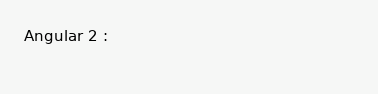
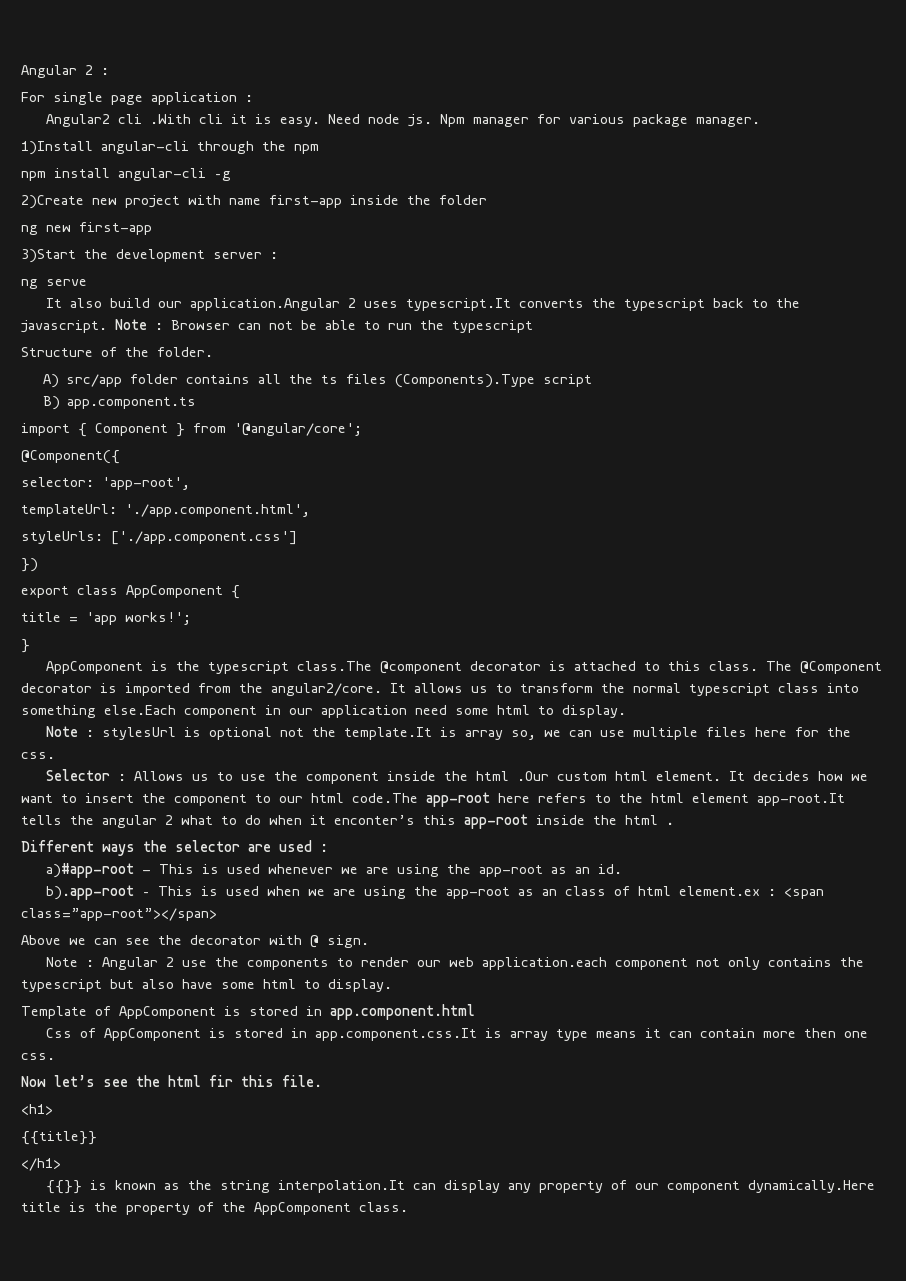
(108, 37) none -> [21,92,253,105] [45,114,760,127] [21,141,319,155] [21,168,231,181] [21,195,487,209] [21,222,152,235] [21,249,278,263] [21,279,87,289] [45,298,800,311] [21,319,533,333] [21,347,213,357] [42,374,593,388] [42,396,197,410] [21,423,362,437] [21,450,120,464] [21,477,190,490] [21,504,310,517] [21,531,297,545] [21,558,38,572] [21,585,240,599] [21,612,191,625] [21,639,30,653] [45,661,882,674] [21,683,859,696] [21,705,626,718] [45,726,851,740] [21,752,55,759] [45,769,868,784] [21,792,845,807] [21,814,674,829] [21,840,328,856] [45,863,622,878] [45,885,824,900] [21,908,217,921] [21,935,369,948] [45,957,864,970] [21,979,392,992] [21,1004,475,1020] [45,1028,868,1041] [21,1053,55,1060] [21,1075,322,1087] [21,1104,53,1115] [21,1131,97,1145] [21,1158,61,1171] [45,1180,875,1194] [21,1202,408,1215] // For single page application : // Angular2 cli .With cli it is easy. Need node js. Npm manager for various package manager. // 1)Install angular-cli through the npm // npm install angular-cli –g // 2)Create new project with name first-app inside the folder // ng new first-app // 3)Start the development server : // ng serve // It also build our application.Angular 2 uses typescript.It converts the typescript back to the javascript. Note : Browser can not be able to run the typescript // Structure of the folder. // A) src/app folder contains all the ts files (Components).Type script // B) app.component.ts // import { Component } from '@angular/core'; // @Component({ // selector: 'app-root', // templateUrl: './app.component.html', // styleUrls: ['./app.component.css'] // }) // export class AppComponent { // title = 'app works!'; // } // AppComponent is the typescript class.The @component decorator is attached to this class. The @Component decorator is imported from the angular2/core. It allows us to transform the normal typescript class into something else.Each component in our application need some html to display. // Note : stylesUrl is optional not the template.It is array so, we can use multiple files here for the css. // Selector : Allows us to use the component inside the html .Our custom html element. It decides how we want to insert the component to our html code.The app-root here refers to the html element app-root.It tells the angular 2 what to do when it enconter’s this app-root inside the html . // Different ways the selector are used : // a)#app-root - This is used whenever we are using the app-root as an id. // b).app-root – This is used when we are using the app-root as an class of html element.ex : <span class=”app-root”></span> // Above we can see the decorator with @ sign. // Note : Angular 2 use the components to render our web application.each component not only contains the typescript but also have some html to display. // Template of AppComponent is stored in app.component.html // Css of AppComponent is stored in app.component.css.It is array type means it can contain more then one css. // Now let’s see the html fir this file. // <h1> // {{title}} // </h1> // {{}} is known as the string interpolation.It can display any property of our component dynamically.Here title is the property of the AppComponent class.

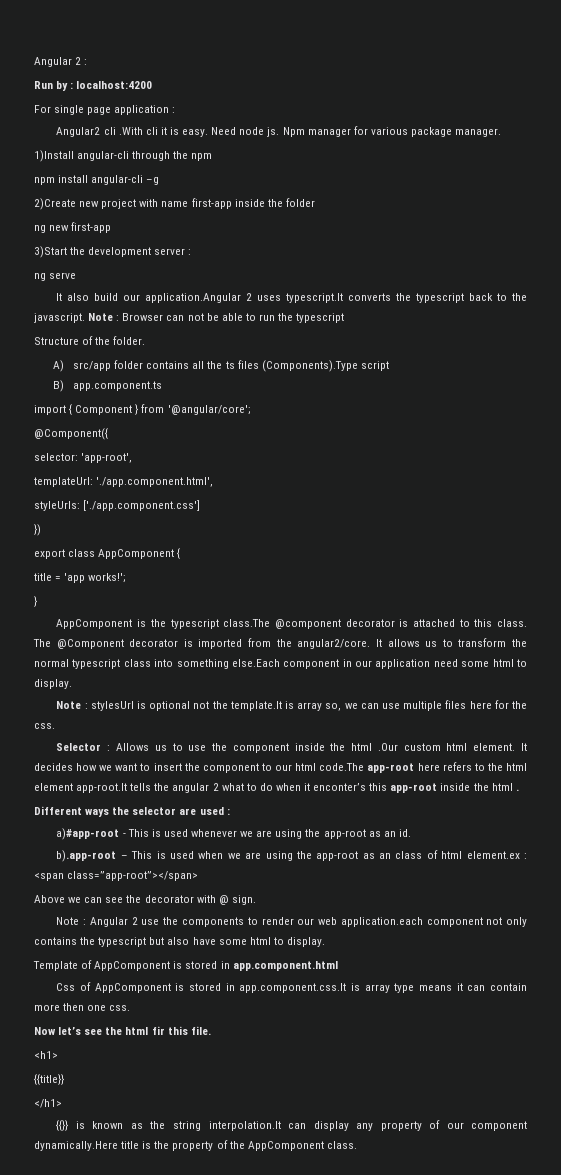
(109, 71) none -> [34,81,153,91] // Run by : localhost:4200

